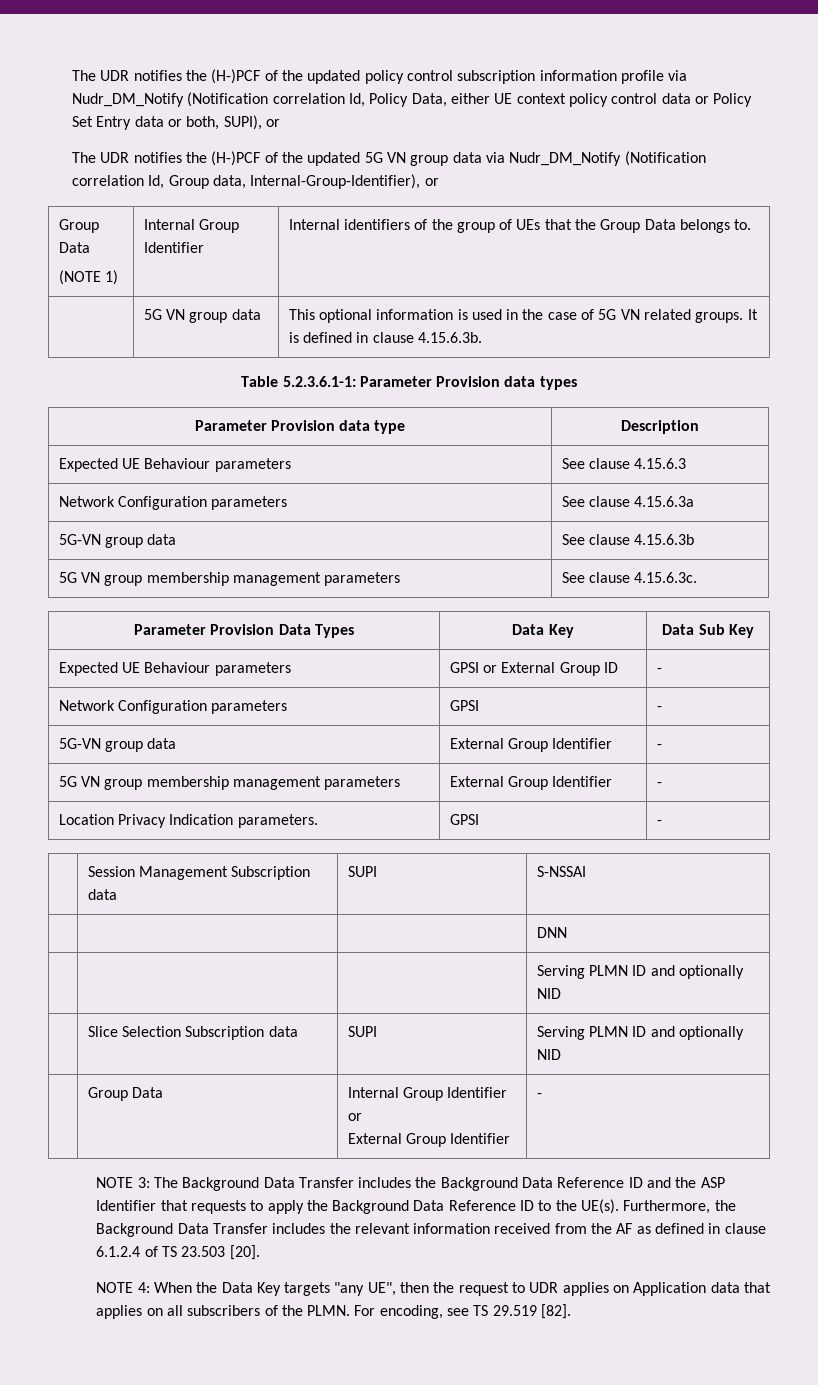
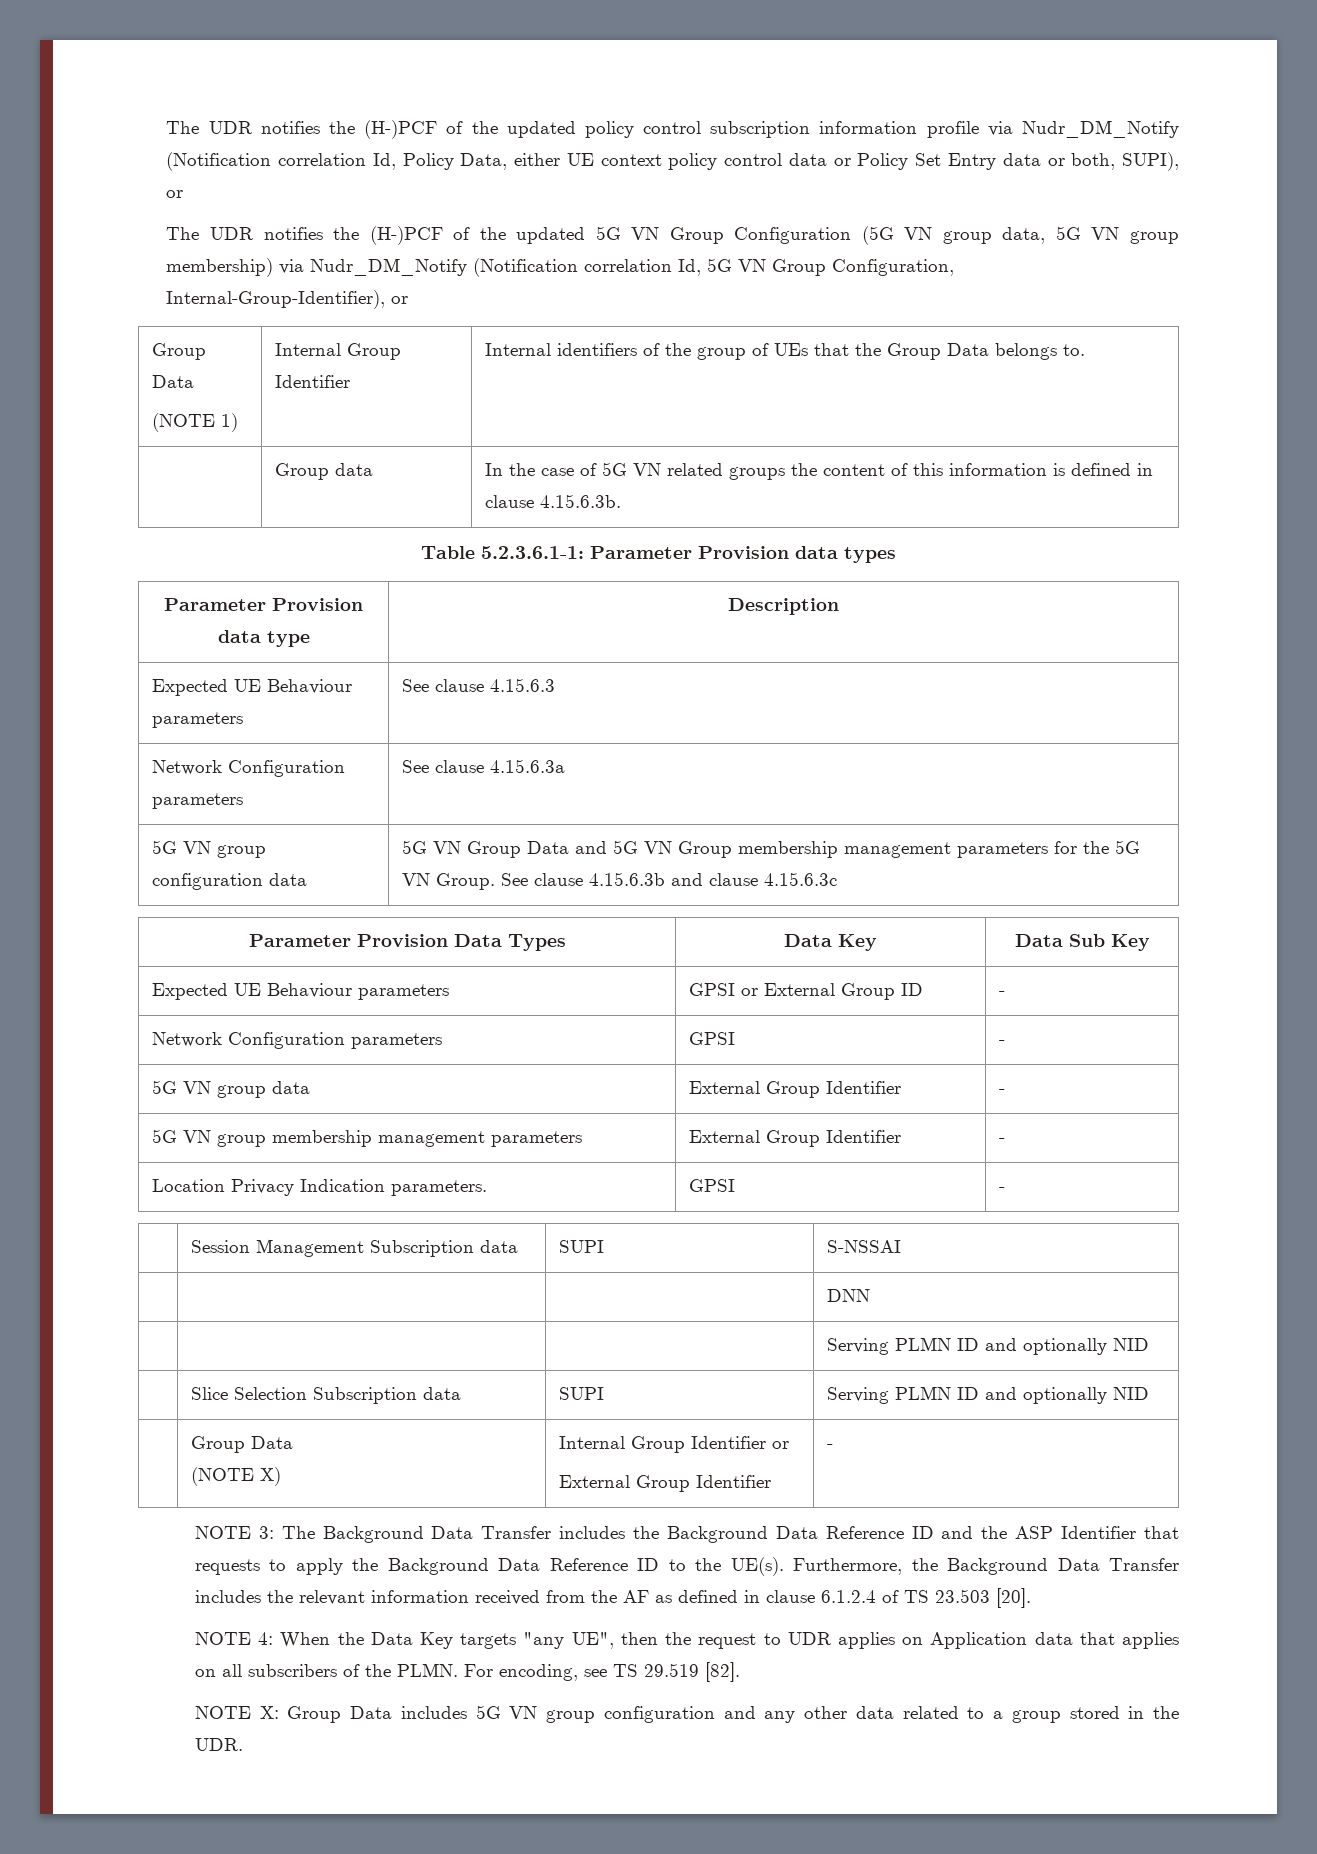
[410,151,706,166] [72,175,247,189] group data via Nudr_DM_Notify (Notification correlation Id, Group data, -> [669,226,1180,245] [166,258,955,277] Group Configuration (5G VN group data, 5G VN group membership) via Nudr_DM_Notify (Notification correlation Id, 5G VN Group Configuration,
[143,309,261,323] [288,309,519,323] 5G VN group data | This optional information is used in -> [275,463,374,480] [485,463,504,476] Group data | In
[695,309,758,323] groups. It -> [729,463,1048,480] groups the content of this information
[58,534,177,548] [561,534,695,545] [58,572,401,586] [561,572,698,583] 5G-VN group data | See clause 4.15.6.3b // 5G VN group membership management parameters | See clause 4.15.6.3c. -> [152,840,267,858] [152,873,308,890] [402,840,1141,858] [402,872,838,890] 5G VN group configuration data | 5G VN Group Data and 5G VN Group membership management parameters for the 5G VN Group. See clause 4.15.6.3b and clause 4.15.6.3c
[58,738,101,749] 5G-VN -> [152,1080,212,1094] 5G VN
(163, 1092) none -> [191,1467,282,1486] // (NOTE X)
(572, 1311) none -> [194,1705,1180,1723] [194,1738,243,1751] // NOTE X: Group Data includes 5G VN group configuration and any other data related to a group stored in the UDR.

